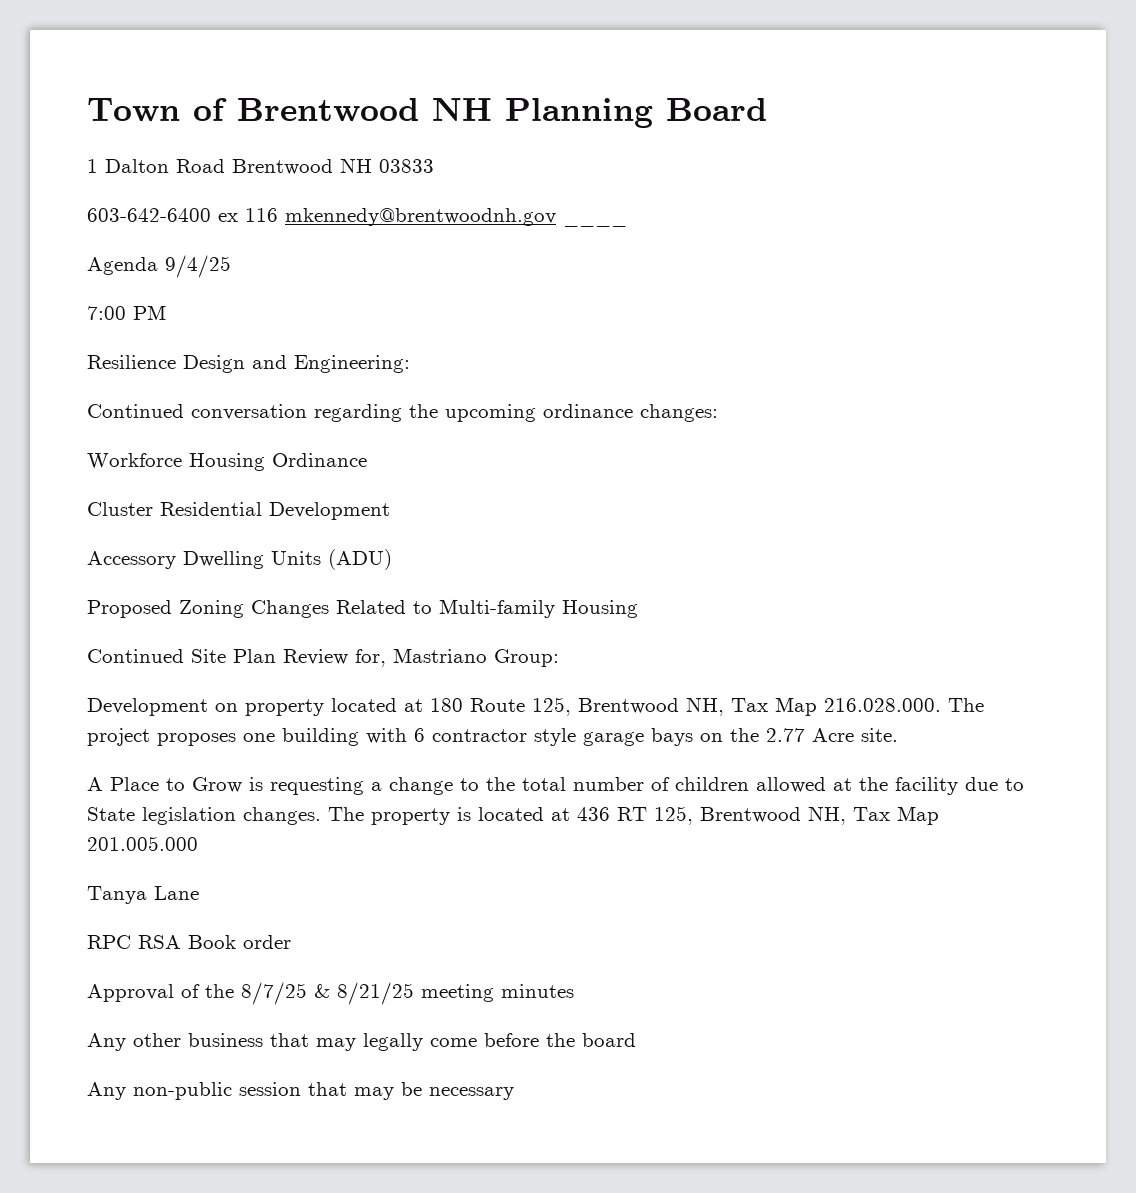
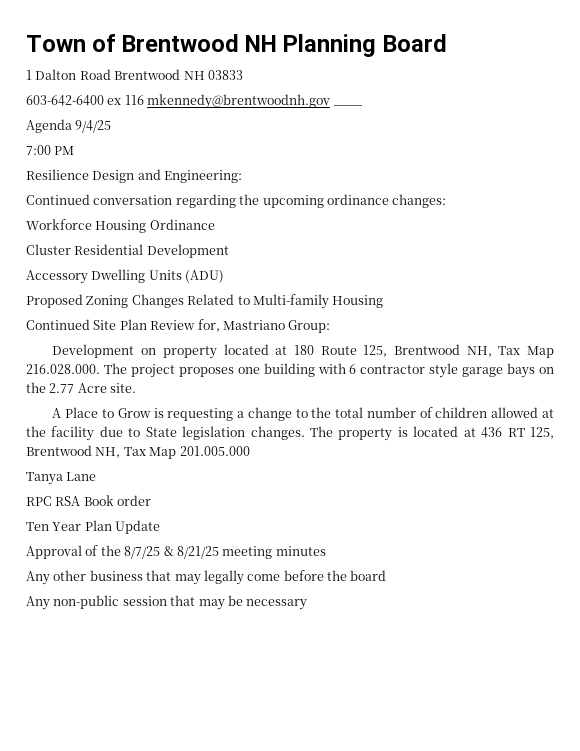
(291, 942) none -> [26,520,161,534] // Ten Year Plan Update

